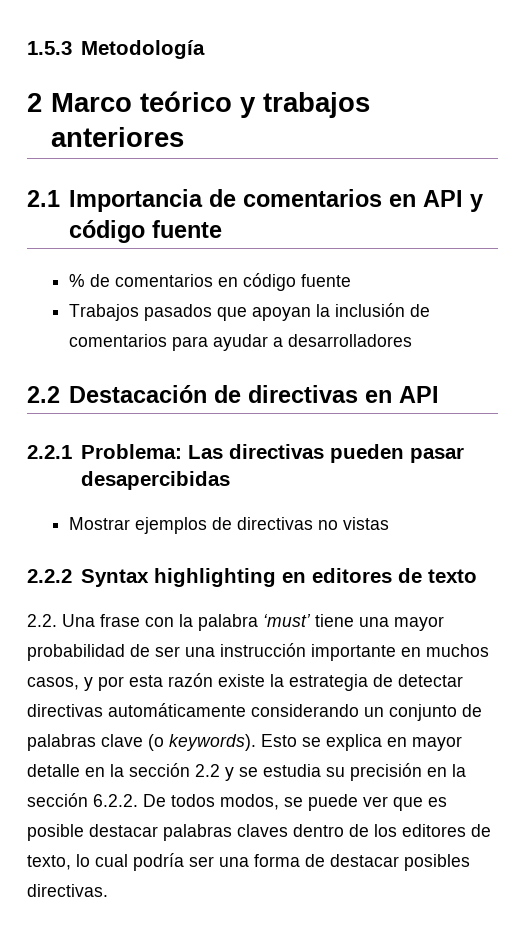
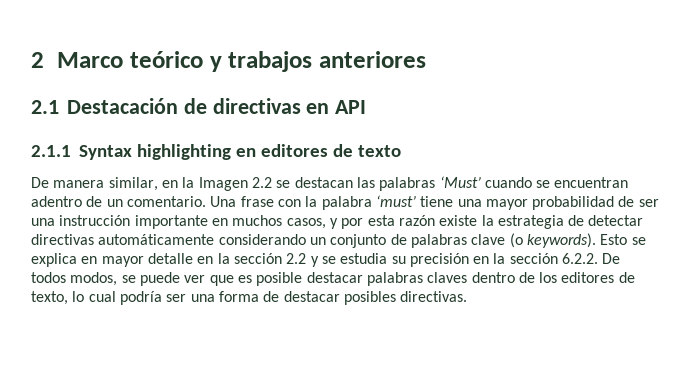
[27,40,205,59] 1.5.3 Metodología // -> (31, 60) none
[68,189,483,212] [68,220,222,243] [68,273,351,291] [68,303,430,321] [68,334,412,351] [27,386,60,403] Importancia de comentarios en API y código fuente // % de comentarios en código fuente // Trabajos pasados que apoyan la inclusión de comentarios para ayudar a desarrolladores // 2.2 -> (59, 107) none
[27,444,464,463] [80,471,230,490] [68,517,389,534] [27,569,72,583] 2.2.1 Problema: Las directivas pueden pasar desapercibidas // Mostrar ejemplos de directivas no vistas // 2.2.2 -> [31,145,71,157] 2.1.1
[27,614,57,627] 2.2. -> [31,176,629,191] [31,196,206,207] De manera similar, en la Imagen 2.2 se destacan las palabras ‘Must’ cuando se encuentran adentro de un comentario.

